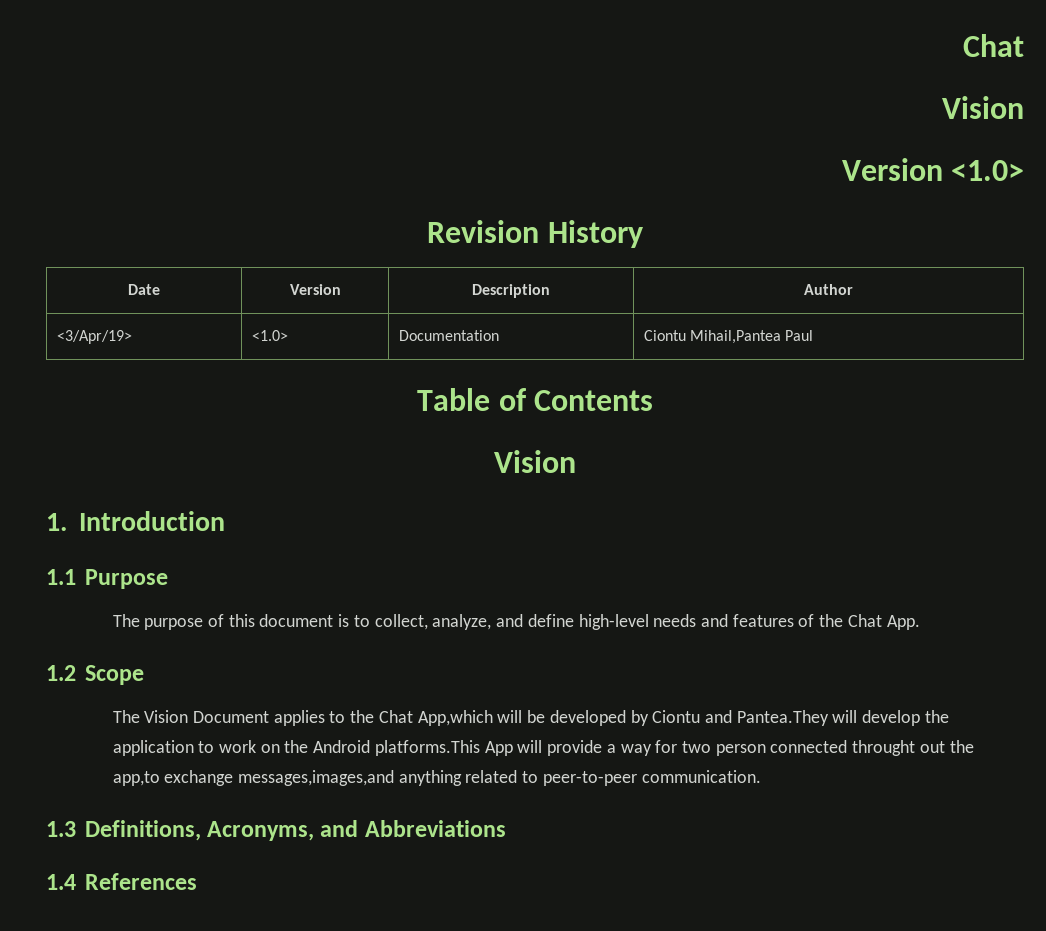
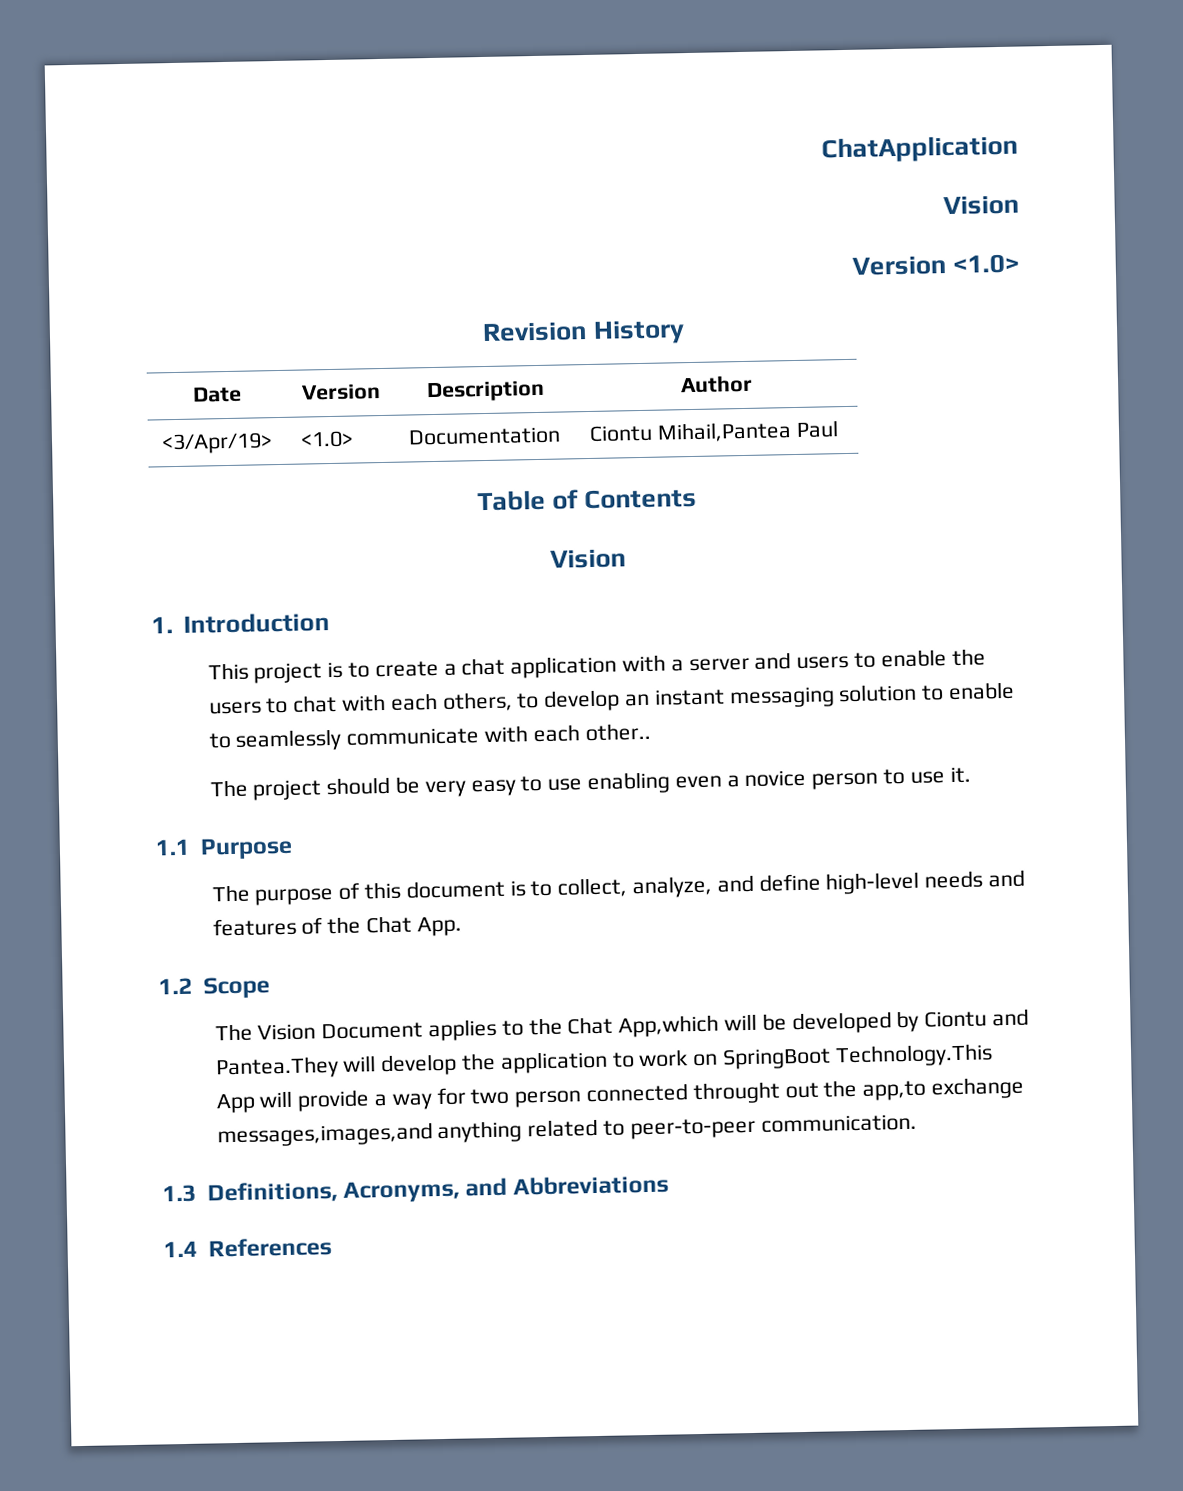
[963,34,1024,57] Chat -> [821,134,1018,164] ChatApplication
(226, 521) none -> [207,648,986,684] [208,681,1016,715] [208,722,651,752] [209,766,971,801] // This project is to create a chat application with a server and users to enable the users to chat with each others, to develop an instant messaging solution to enable to seamlessly communicate with each other.. // The project should be very easy to use enabling even a novice person to use it.
[284,740,480,756] the Android platforms.This -> [722,1043,993,1070] SpringBoot Technology.This

